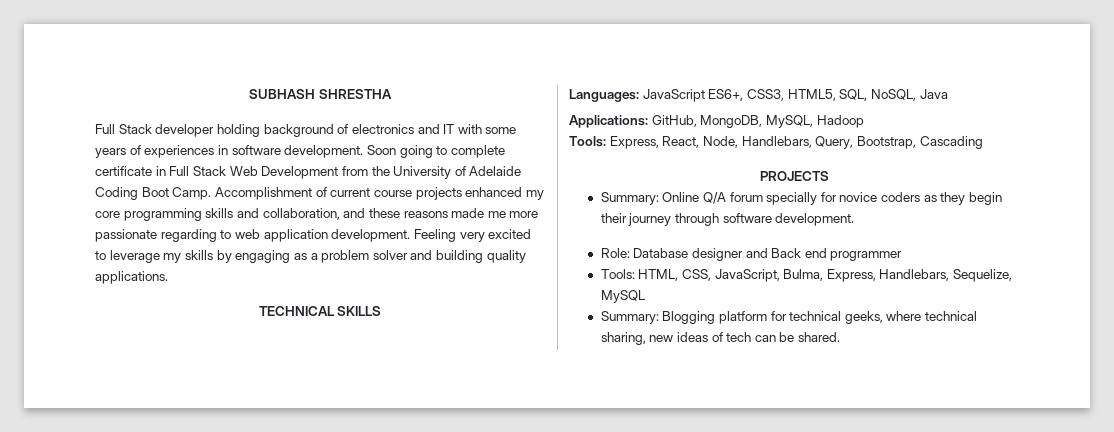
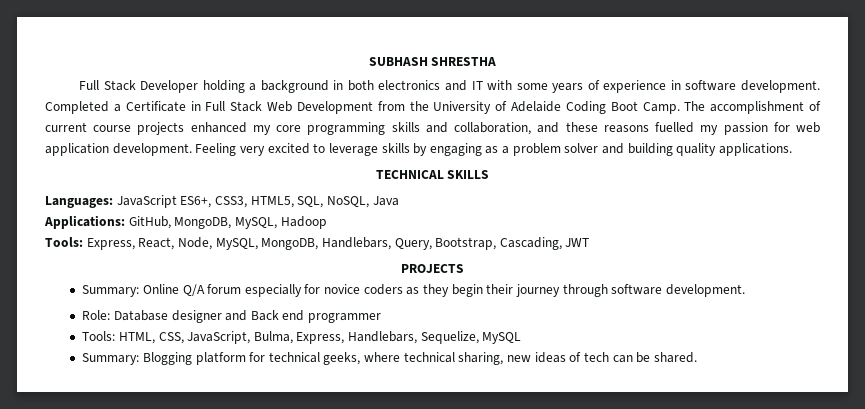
[155,124,349,137] developer holding background of -> [140,80,374,93] Developer holding a background in both
[144,145,215,158] experiences -> [603,80,667,93] experience
[366,145,505,158] [95,166,152,176] Soon going to complete certificate -> [45,101,186,114] Completed a Certificate
[214,187,312,200] Accomplishment -> [684,101,805,114] The accomplishment
[451,208,539,218] [95,229,232,242] made me more passionate regarding to -> [655,122,790,135] fuelled my passion for
[163,253,182,263] my -> (378, 149) none
(738, 142) none -> [215,238,319,250] MySQL, MongoDB,
[919,136,983,149] Cascading -> [499,237,590,250] Cascading, JWT
[766,192,818,205] specially -> [244,284,302,297] especially

